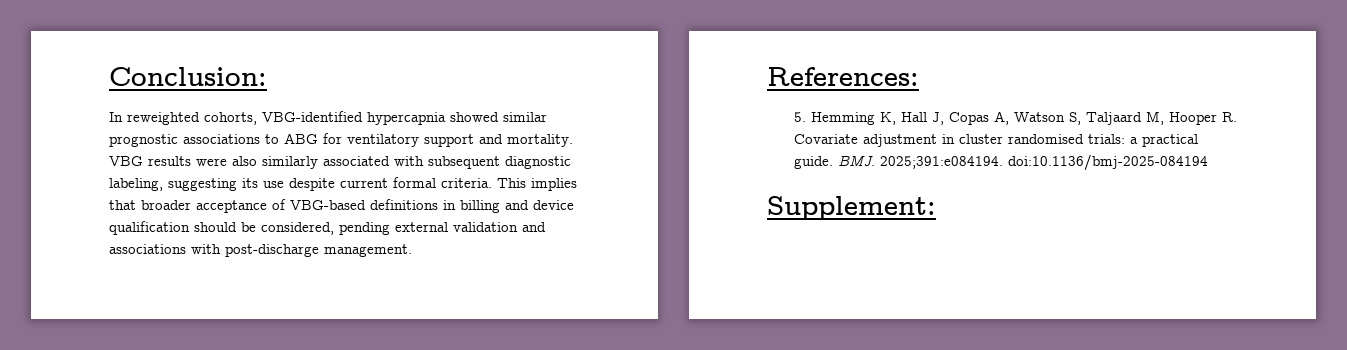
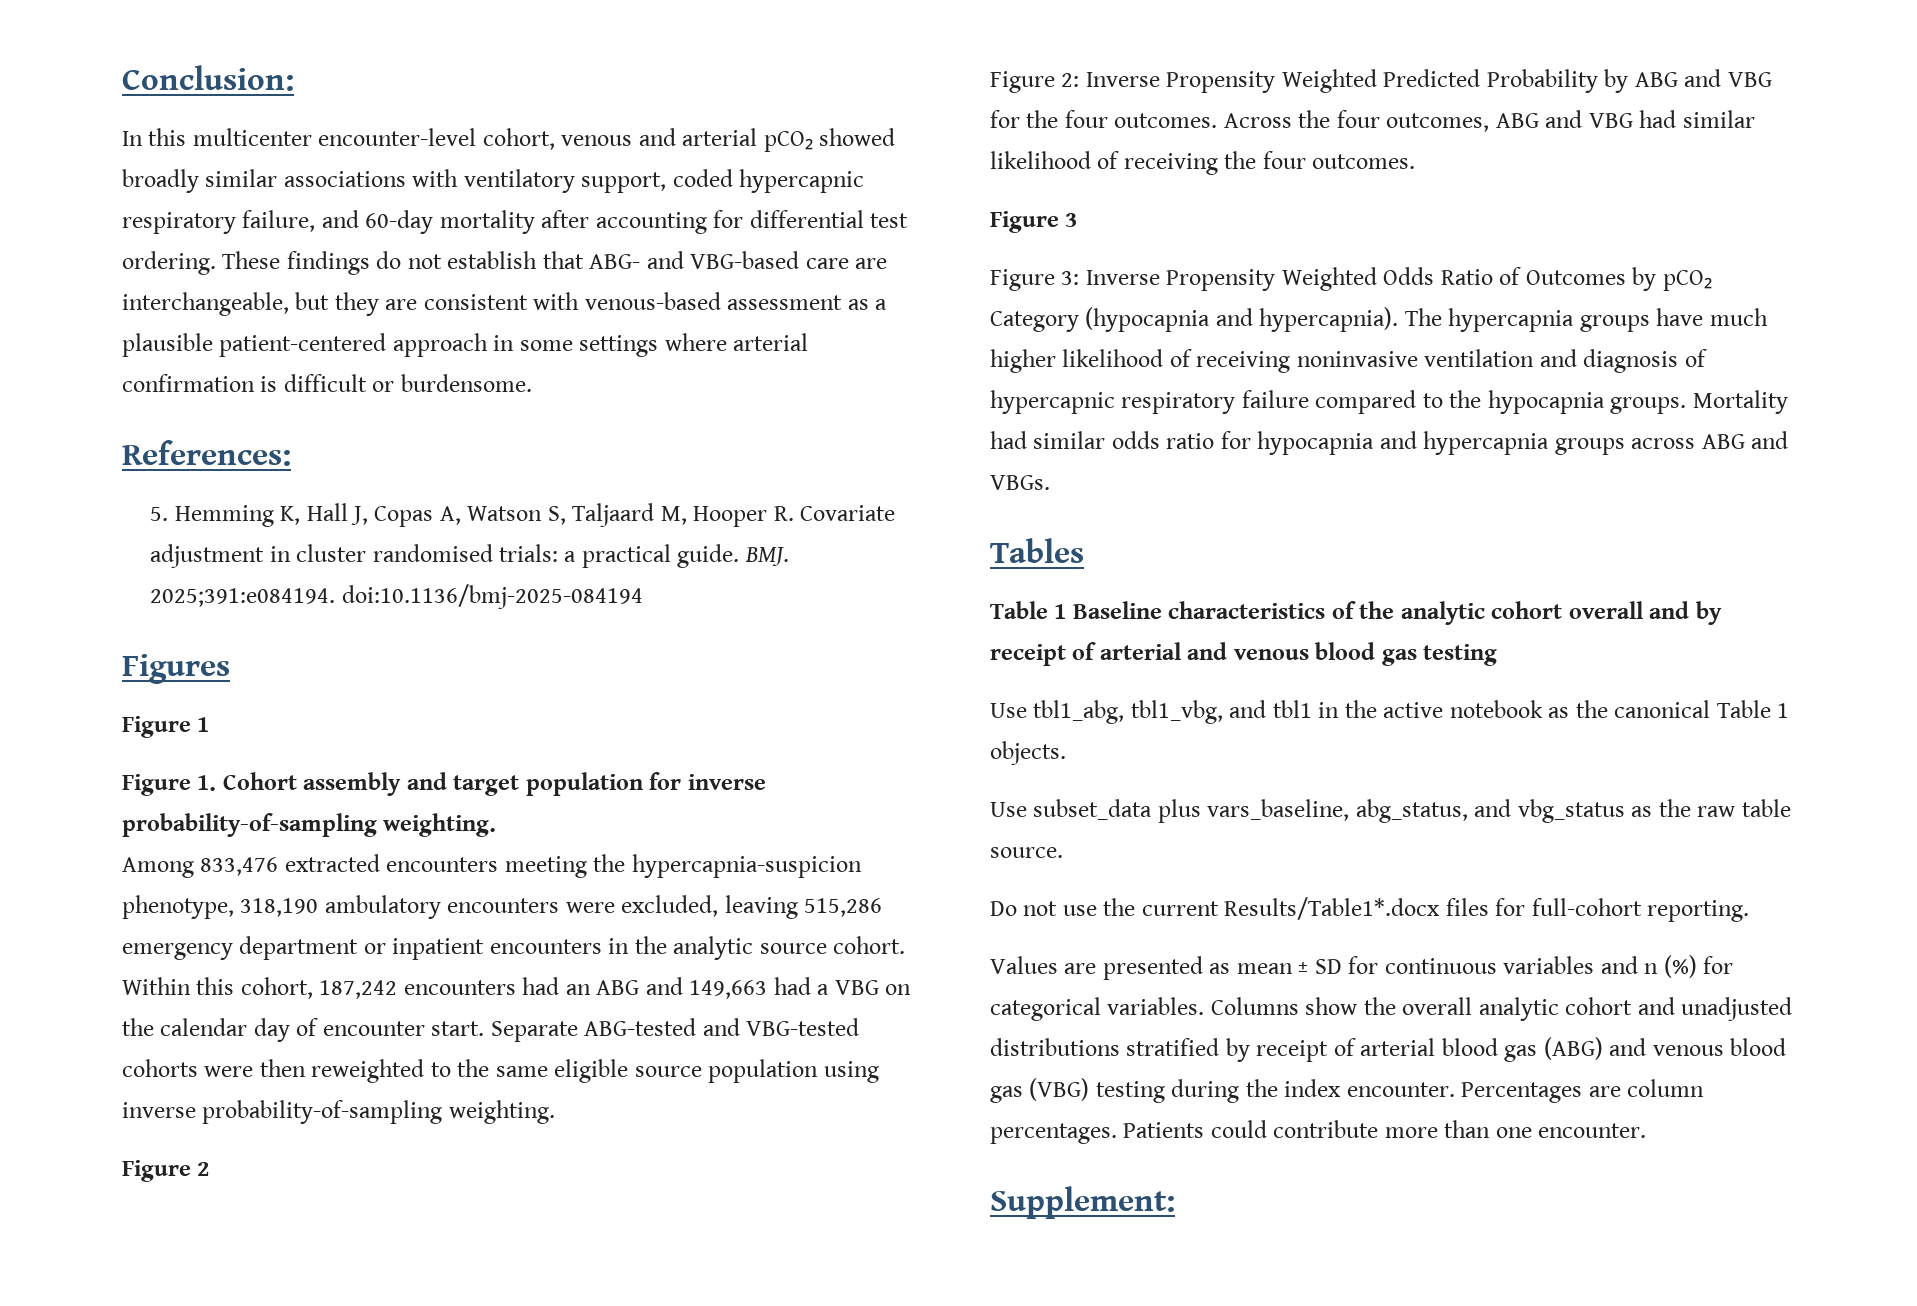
[127,111,547,125] [109,133,573,147] [109,156,571,169] [109,177,577,191] [109,199,574,213] [109,221,546,235] [109,244,412,257] reweighted cohorts, VBG-identified hypercapnia showed similar prognostic associations to ABG for ventilatory support and mortality. VBG results were also similarly associated with subsequent diagnostic labeling, suggesting its use despite current formal criteria. This implies that broader acceptance of VBG-based definitions in billing and device qualification should be considered, pending external validation and associations with post-discharge management. -> [148,128,896,152] [122,169,865,193] [122,210,909,234] [122,251,888,275] [122,292,888,316] [122,333,809,357] [122,374,532,392] this multicenter encounter-level cohort, venous and arterial pCO₂ showed broadly similar associations with ventilatory support, coded hypercapnic respiratory failure, and 60-day mortality after accounting for differential test ordering. These findings do not establish that ABG- and VBG-based care are interchangeable, but they are consistent with venous-based assessment as a plausible patient-centered approach in some settings where arterial confirmation is difficult or burdensome.
(1209, 162) none -> [122,654,230,684] [122,716,210,738] [122,772,766,796] [122,813,497,837] [122,854,862,878] [122,895,883,919] [122,936,906,960] [122,977,912,999] [122,1018,860,1042] [122,1059,879,1083] [122,1100,555,1124] [122,1160,210,1182] [990,69,1772,93] [990,110,1755,132] [990,151,1416,175] [990,211,1078,233] [990,267,1712,291] [990,307,1768,332] [990,349,1707,373] [990,390,1788,414] [990,431,1789,455] [990,475,1050,490] [990,538,1084,563] [990,601,1722,625] [990,642,1498,666] [990,700,1790,724] [990,741,1066,765] [990,799,1791,823] [990,847,1063,858] [990,897,1750,922] [990,955,1734,980] [990,997,1793,1021] [990,1037,1787,1062] [990,1078,1705,1103] [990,1120,1647,1144] // Figures // Figure 1 // Figure 1. Cohort assembly and target population for inverse probability-of-sampling weighting. // Among 833,476 extracted encounters meeting the hypercapnia-suspicion phenotype, 318,190 ambulatory encounters were excluded, leaving 515,286 emergency department or inpatient encounters in the analytic source cohort. Within this cohort, 187,242 encounters had an ABG and 149,663 had a VBG on the calendar day of encounter start. Separate ABG-tested and VBG-tested cohorts were then reweighted to the same eligible source population using inverse probability-of-sampling weighting. // Figure 2 // Figure 2: Inverse Propensity Weighted Predicted Probability by ABG and VBG for the four outcomes. Across the four outcomes, ABG and VBG had similar likelihood of receiving the four outcomes. // Figure 3 // Figure 3: Inverse Propensity Weighted Odds Ratio of Outcomes by pCO₂ Category (hypocapnia and hypercapnia). The hypercapnia groups have much higher likelihood of receiving noninvasive ventilation and diagnosis of hypercapnic respiratory failure compared to the hypocapnia groups. Mortality had similar odds ratio for hypocapnia and hypercapnia groups across ABG and VBGs. // Tables // Table 1 Baseline characteristics of the analytic cohort overall and by receipt of arterial and venous blood gas testing // Use tbl1_abg, tbl1_vbg, and tbl1 in the active notebook as the canonical Table 1 objects. // Use subset_data plus vars_baseline, abg_status, and vbg_status as the raw table source. // Do not use the current Results/Table1*.docx files for full-cohort reporting. // Values are presented as mean ± SD for continuous variables and n (%) for categorical variables. Columns show the overall analytic cohort and unadjusted distributions stratified by receipt of arterial blood gas (ABG) and venous blood gas (VBG) testing during the index encounter. Percentages are column percentages. Patients could contribute more than one encounter.

